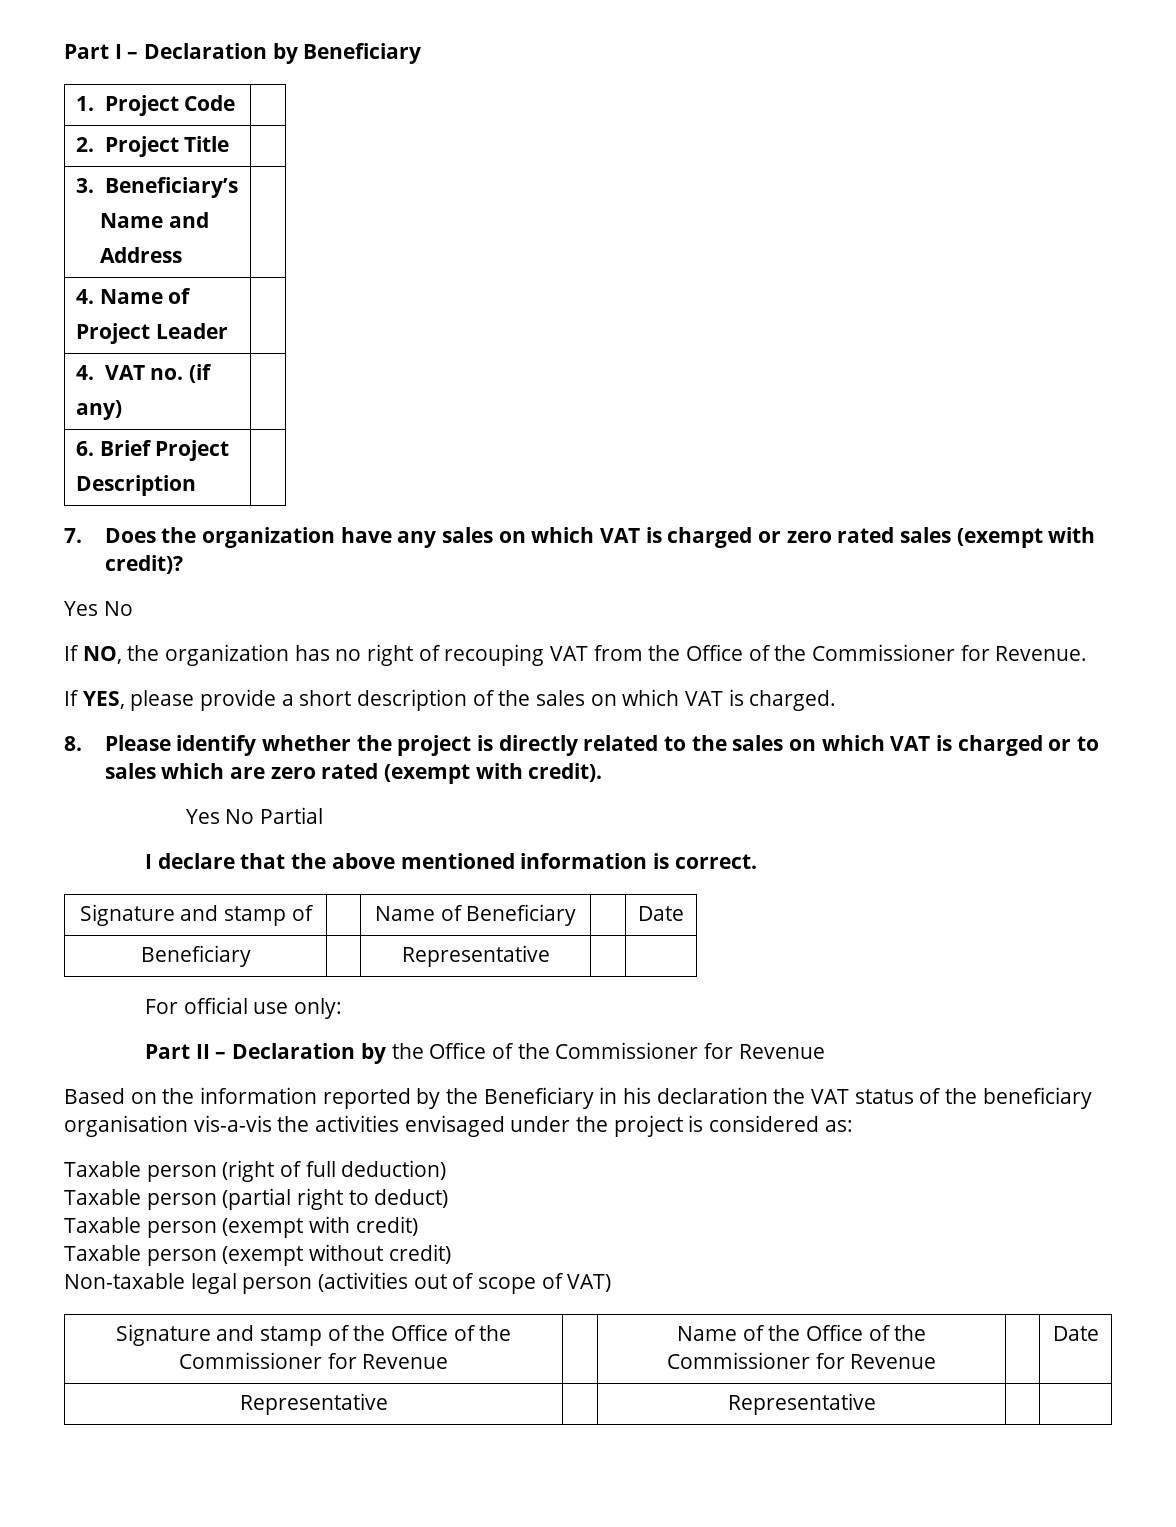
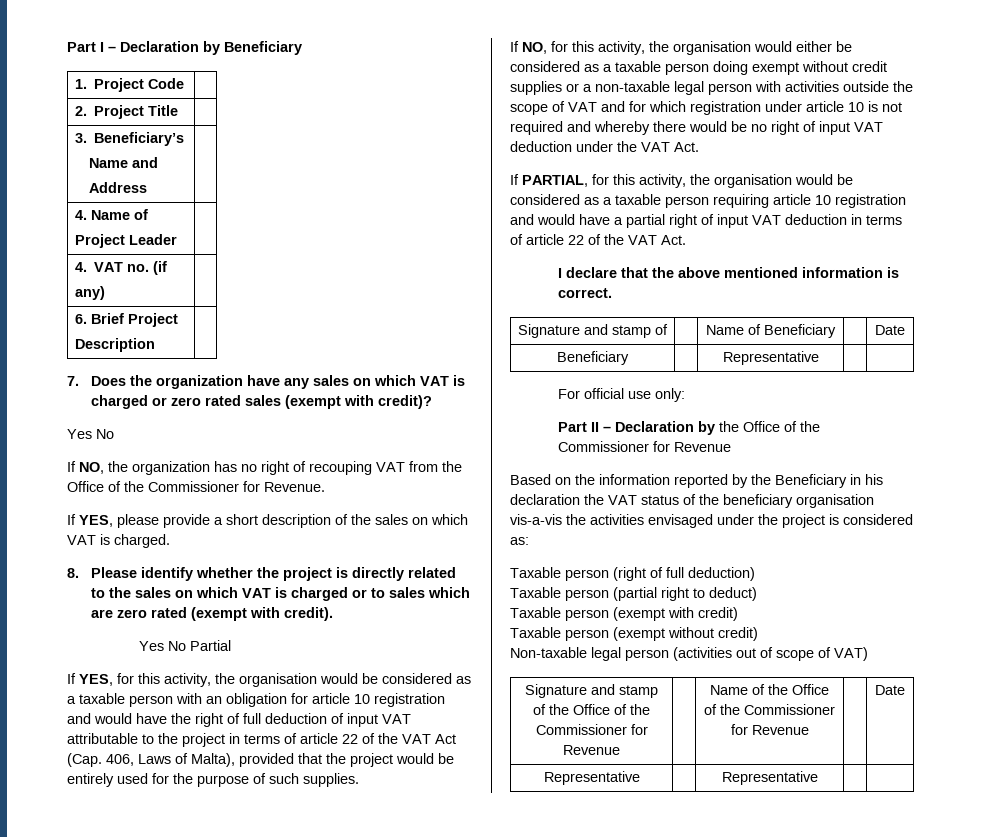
(324, 815) none -> [67,673,471,687] [67,693,445,707] [67,713,411,727] [67,733,456,747] [67,753,454,767] [67,773,359,787] [510,41,852,55] [510,61,887,75] [510,81,913,95] [510,101,902,115] [510,121,883,135] [510,141,699,152] [510,174,853,188] [510,194,906,208] [510,214,902,228] [510,234,686,245] // If YES, for this activity, the organisation would be considered as a taxable person with an obligation for article 10 registration and would have the right of full deduction of input VAT attributable to the project in terms of article 22 of the VAT Act (Cap. 406, Laws of Malta), provided that the project would be entirely used for the purpose of such supplies. // If NO, for this activity, the organisation would either be considered as a taxable person doing exempt without credit supplies or a non-taxable legal person with activities outside the scope of VAT and for which registration under article 10 is not required and whereby there would be no right of input VAT deduction under the VAT Act. // If PARTIAL, for this activity, the organisation would be considered as a taxable person requiring article 10 registration and would have a partial right of input VAT deduction in terms of article 22 of the VAT Act.

